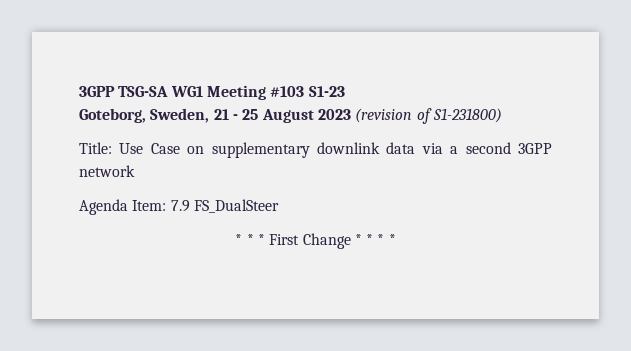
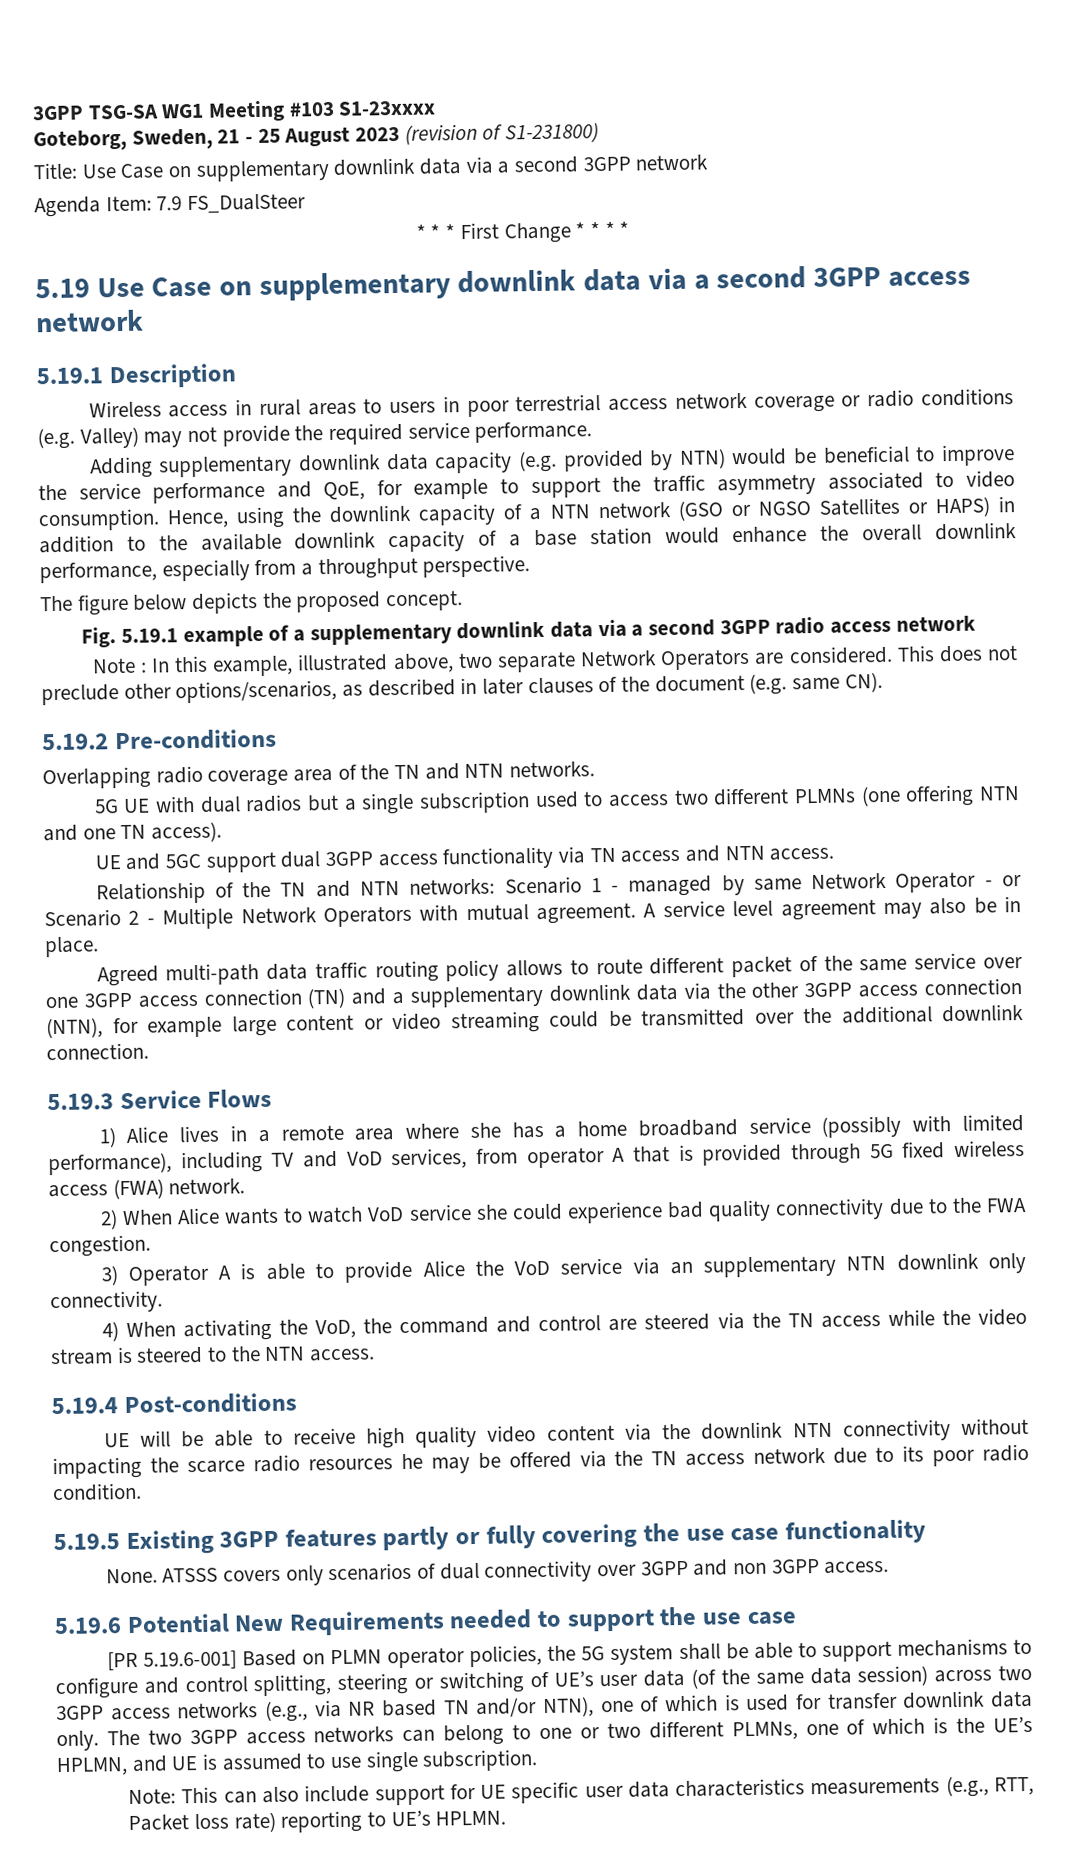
[308,86,345,97] S1-23 -> [338,100,437,116] S1-23xxxx
(396, 239) none -> [35,266,971,301] [35,309,144,333] [36,363,237,389] [88,388,1014,418] [37,421,593,450] [89,444,1016,479] [38,470,1015,504] [38,496,1015,532] [39,522,1018,554] [39,555,531,584] [40,590,464,616] [81,615,976,648] [91,645,1019,677] [41,672,883,706] [42,728,277,751] [42,761,596,790] [93,784,1020,815] [43,821,223,843] [94,845,835,873] [95,871,1022,905] [44,896,1021,930] [44,936,99,958] [96,952,1023,987] [45,977,1023,1009] [46,1003,1024,1039] [46,1042,149,1061] [47,1088,273,1111] [98,1113,1024,1148] [48,1139,1025,1176] [48,1178,246,1200] [99,1197,1027,1230] [49,1234,151,1258] [100,1252,1026,1286] [50,1290,163,1314] [101,1307,1028,1342] [50,1346,376,1366] [51,1392,297,1415] [103,1417,1029,1449] [52,1443,1030,1480] [52,1482,142,1502] [53,1519,926,1556] [105,1559,890,1586] [54,1606,797,1636] [106,1638,1032,1671] [55,1664,1033,1700] [56,1690,1033,1723] [56,1716,1034,1752] [56,1749,539,1777] [128,1775,1035,1806] [128,1810,507,1833] // 5.19 Use Case on supplementary downlink data via a second 3GPP access network // 5.19.1 Description // Wireless access in rural areas to users in poor terrestrial access network coverage or radio conditions (e.g. Valley) may not provide the required service performance. // Adding supplementary downlink data capacity (e.g. provided by NTN) would be beneficial to improve the service performance and QoE, for example to support the traffic asymmetry associated to video consumption. Hence, using the downlink capacity of a NTN network (GSO or NGSO Satellites or HAPS) in addition to the available downlink capacity of a base station would enhance the overall downlink performance, especially from a throughput perspective. // The figure below depicts the proposed concept. // Fig. 5.19.1 example of a supplementary downlink data via a second 3GPP radio access network // Note : In this example, illustrated above, two separate Network Operators are considered. This does not preclude other options/scenarios, as described in later clauses of the document (e.g. same CN). // 5.19.2 Pre-conditions // Overlapping radio coverage area of the TN and NTN networks. // 5G UE with dual radios but a single subscription used to access two different PLMNs (one offering NTN and one TN access). // UE and 5GC support dual 3GPP access functionality via TN access and NTN access. // Relationship of the TN and NTN networks: Scenario 1 - managed by same Network Operator - or Scenario 2 - Multiple Network Operators with mutual agreement. A service level agreement may also be in place. // Agreed multi-path data traffic routing policy allows to route different packet of the same service over one 3GPP access connection (TN) and a supplementary downlink data via the other 3GPP access connection (NTN), for example large content or video streaming could be transmitted over the additional downlink connection. // 5.19.3 Service Flows // 1) Alice lives in a remote area where she has a home broadband service (possibly with limited performance), including TV and VoD services, from operator A that is provided through 5G fixed wireless access (FWA) network. // 2) When Alice wants to watch VoD service she could experience bad quality connectivity due to the FWA congestion. // 3) Operator A is able to provide Alice the VoD service via an supplementary NTN downlink only connectivity. // 4) When activating the VoD, the command and control are steered via the TN access while the video stream is steered to the NTN access. // 5.19.4 Post-conditions // UE will be able to receive high quality video content via the downlink NTN connectivity without impacting the scarce radio resources he may be offered via the TN access network due to its poor radio condition. // 5.19.5 Existing 3GPP features partly or fully covering the use case functionality // None. ATSSS covers only scenarios of dual connectivity over 3GPP and non 3GPP access. // 5.19.6 Potential New Requirements needed to support the use case // [PR 5.19.6-001] Based on PLMN operator policies, the 5G system shall be able to support mechanisms to configure and control splitting, steering or switching of UE’s user data (of the same data session) across two 3GPP access networks (e.g., via NR based TN and/or NTN), one of which is used for transfer downlink data only. The two 3GPP access networks can belong to one or two different PLMNs, one of which is the UE’s HPLMN, and UE is assumed to use single subscription. // Note: This can also include support for UE specific user data characteristics measurements (e.g., RTT, Packet loss rate) reporting to UE’s HPLMN.

